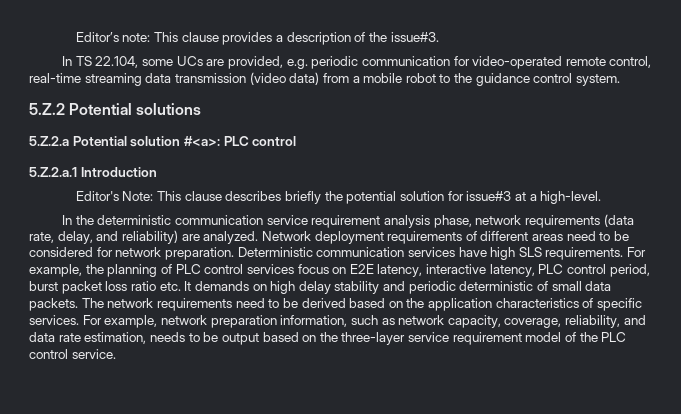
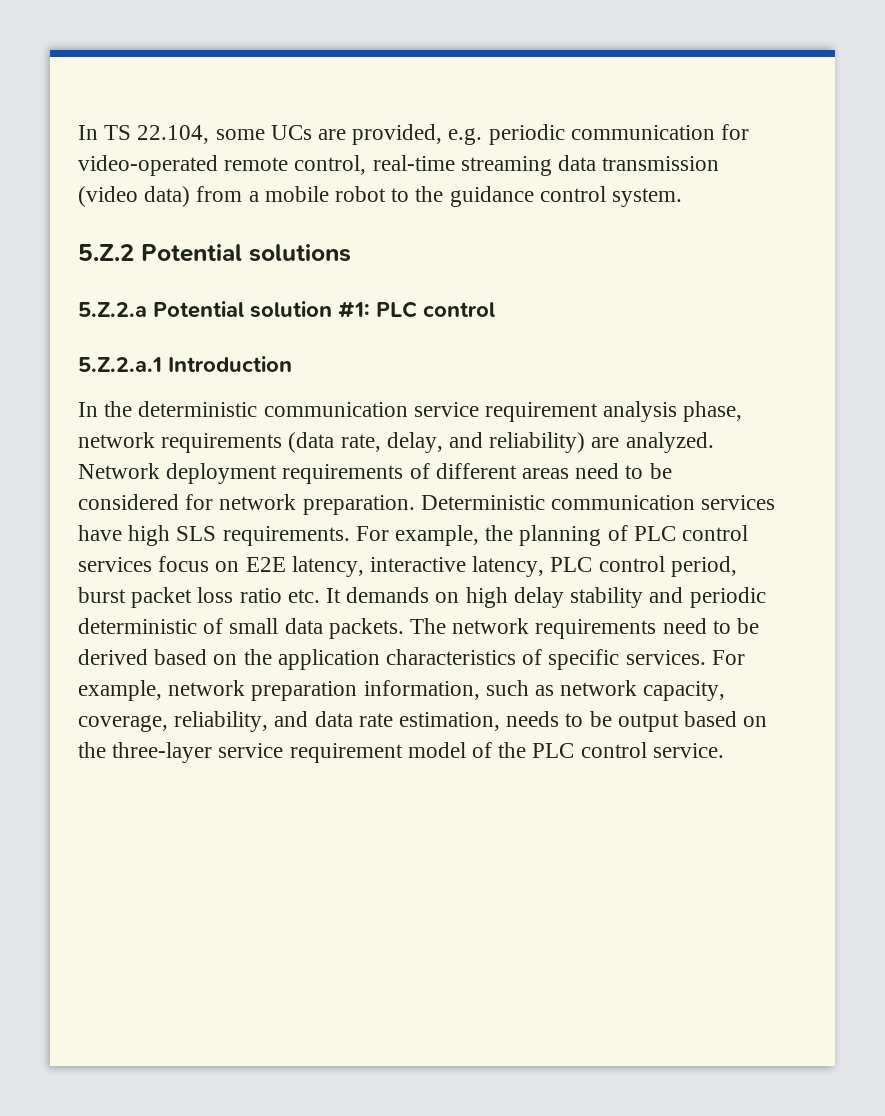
[75,32,439,45] Editor’s note: This clause provides a description of the issue#3. // -> (78, 132) none
[183,136,220,146] #<a>: -> [338,301,370,318] #1:
[75,191,602,204] // Editor's Note: This clause describes briefly the potential solution for issue#3 at a high-level. -> (292, 364) none

